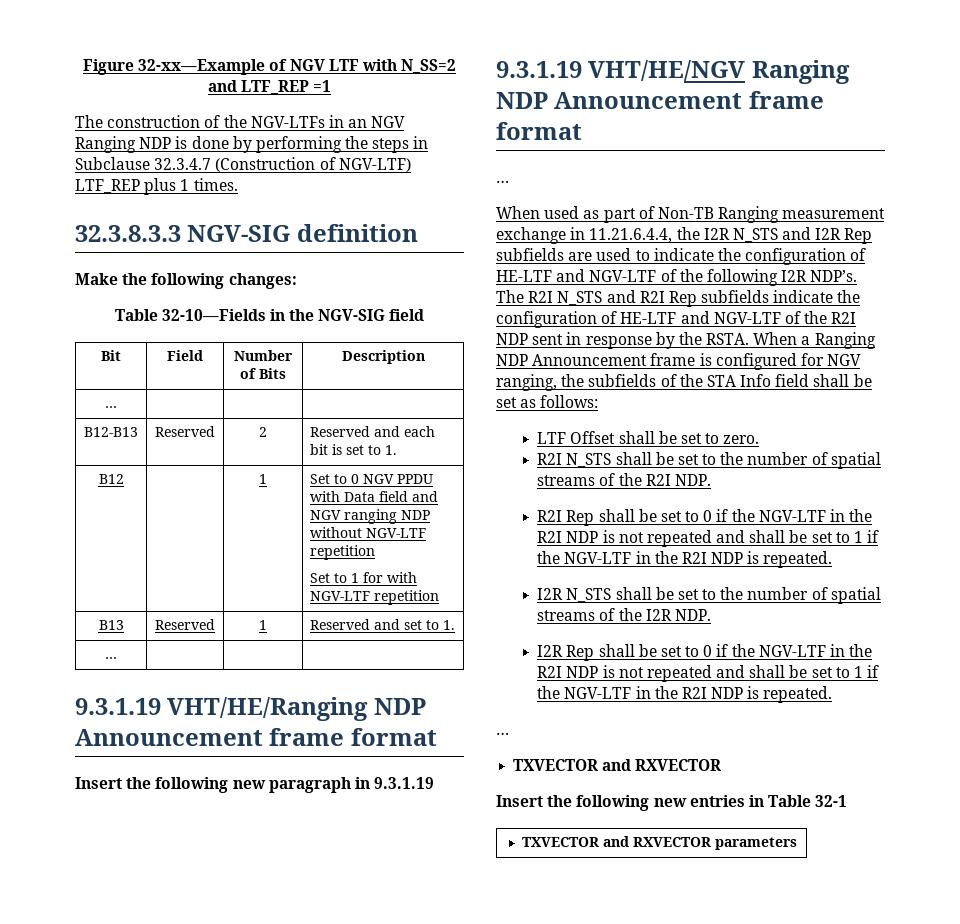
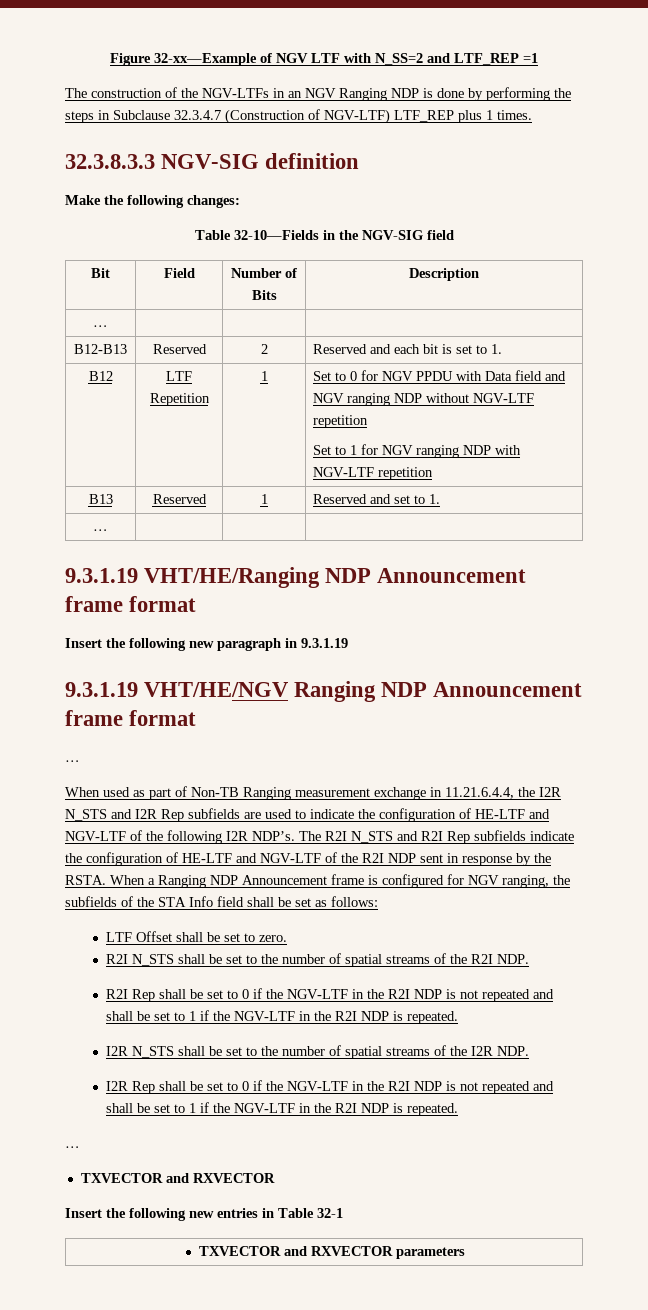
(124, 479) none -> [166,371,192,381] [149,393,210,406] LTF Repetition
(360, 479) none -> [361,370,379,381] for
(384, 577) none -> [382,445,492,458] NGV ranging NDP

